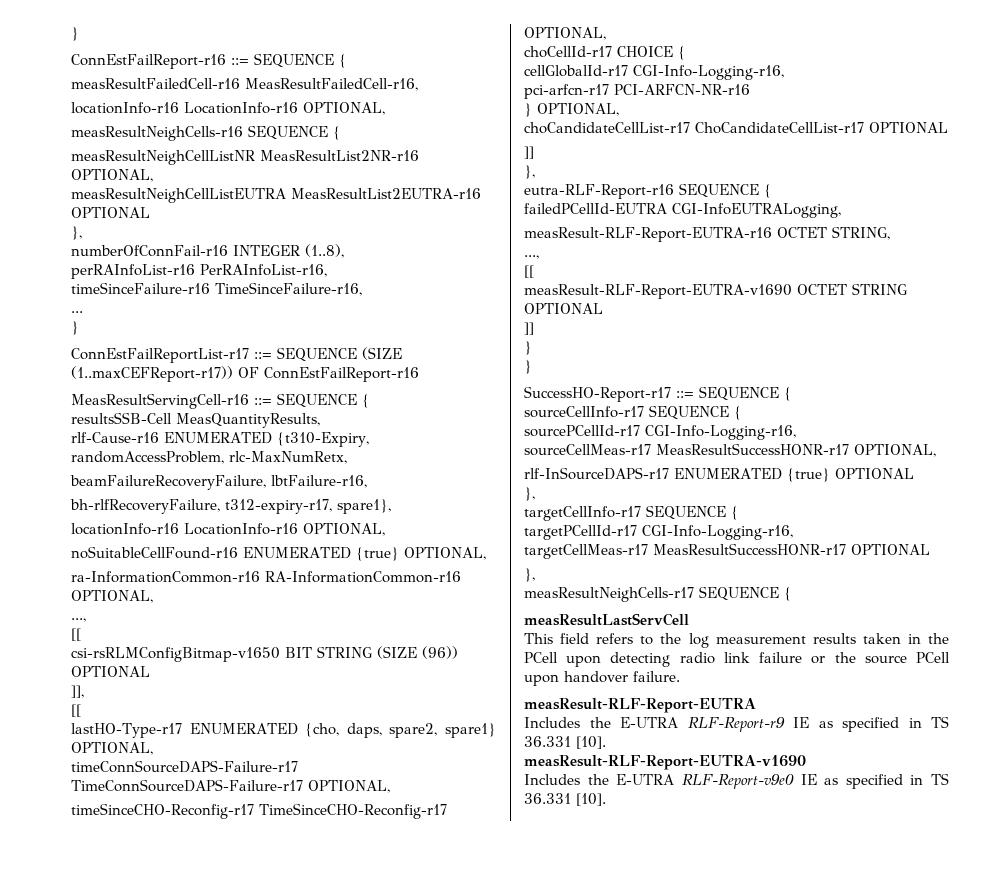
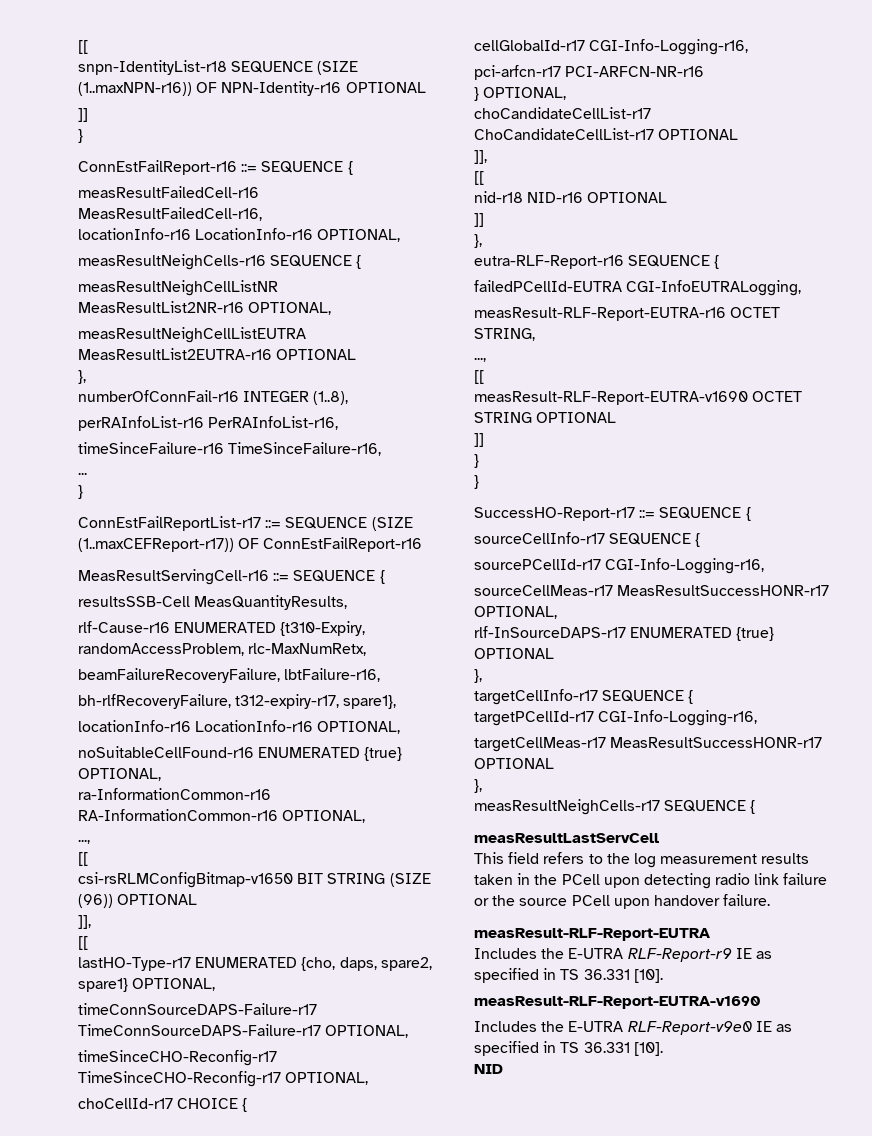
(71, 34) none -> [78,40,88,54] [78,60,359,75] [78,81,426,96] [78,108,88,122] [[ // snpn-IdentityList-r18 SEQUENCE (SIZE (1..maxNPN-r16)) OF NPN-Identity-r16 OPTIONAL // ]] //
(948, 127) none -> [474,150,487,164] [474,171,484,185] [474,191,668,203] // ]], // [[ // nid-r18 NID-r16 OPTIONAL
(606, 799) none -> [474,1064,503,1074] // NID

